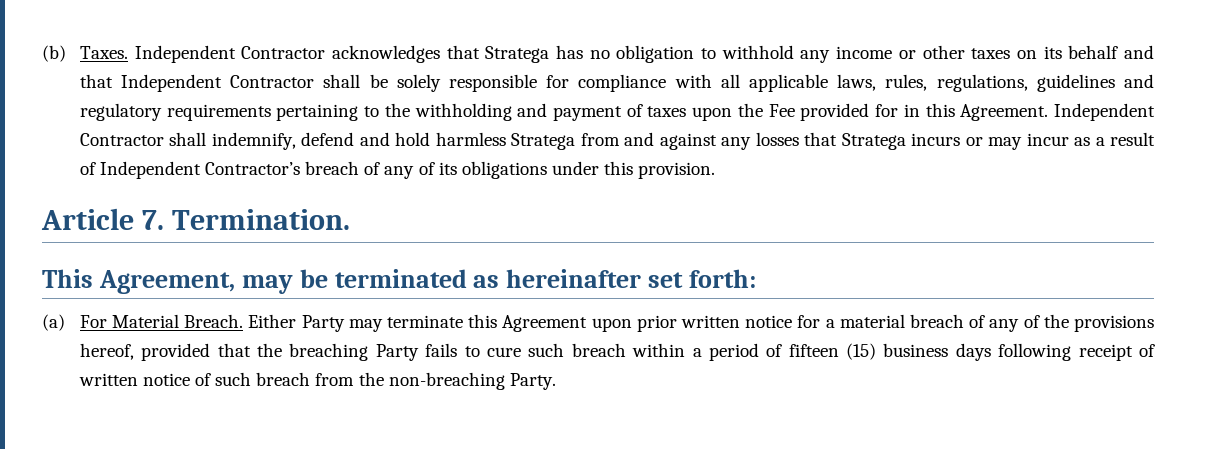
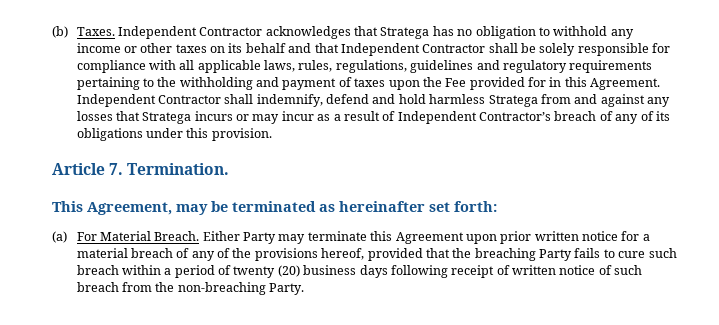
[788,343,877,360] fifteen (15) -> [233,265,300,278] twenty (20)

